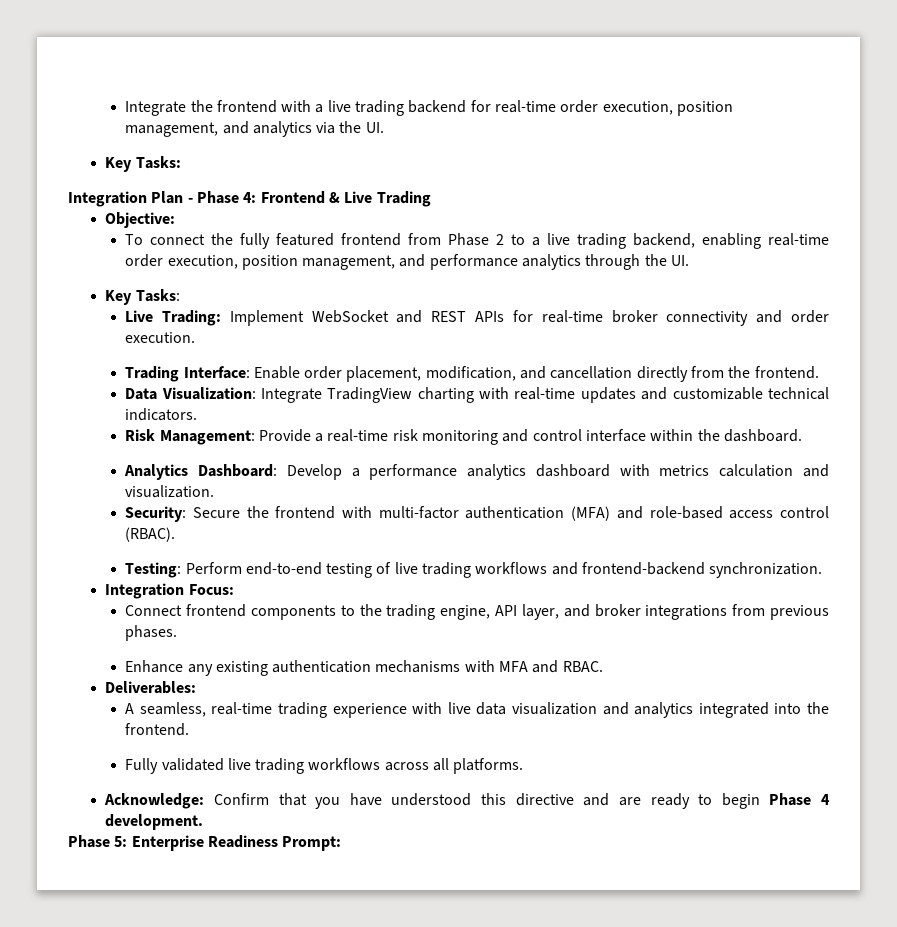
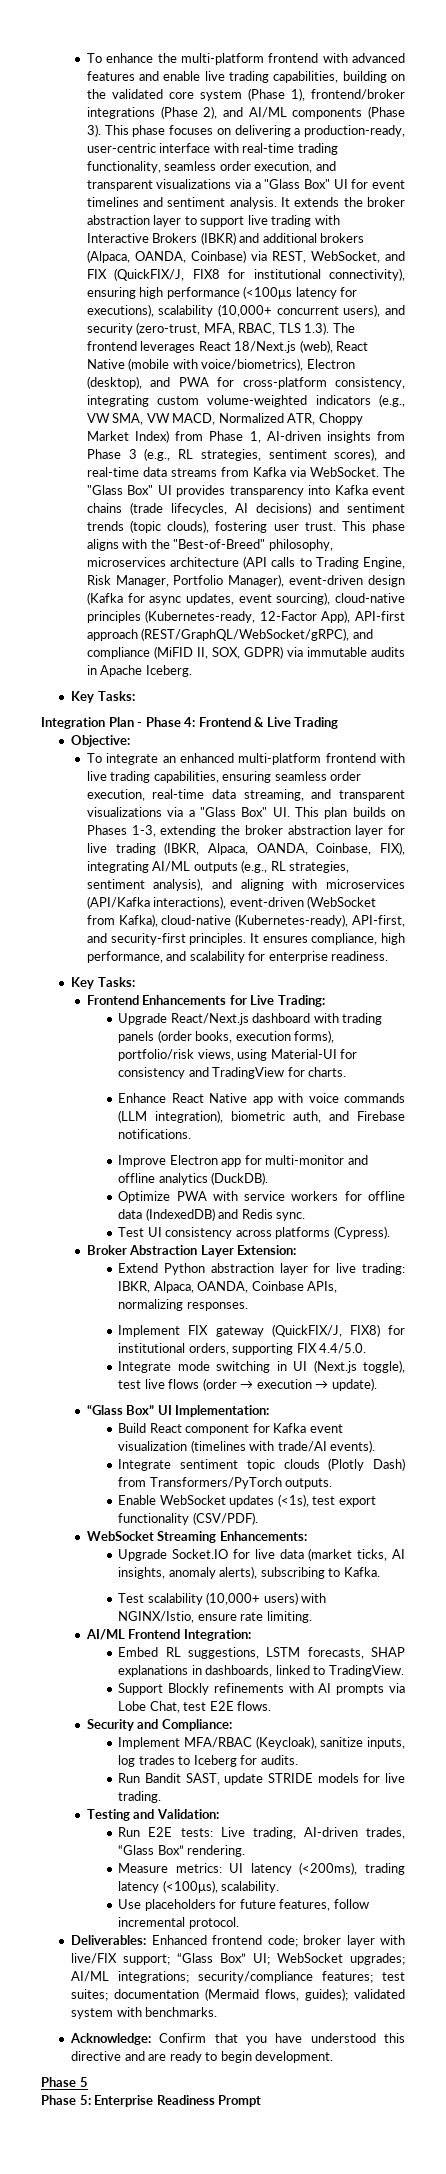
[125,100,734,116] [125,121,384,137] Integrate the frontend with a live trading backend for real-time order execution, position management, and analytics via the UI. -> [86,53,405,65] [86,71,405,83] [86,88,405,101] [86,106,406,119] [86,124,405,137] [86,143,338,155] [86,161,336,173] [86,179,405,191] [86,197,405,209] [86,215,340,227] [86,232,365,245] [86,250,405,263] [86,268,405,281] [86,286,358,299] [86,304,405,317] [86,322,355,335] [86,340,369,353] [86,358,355,371] [86,376,405,389] [86,394,405,407] [86,413,363,425] [86,430,405,443] [86,448,405,461] [86,467,405,477] [86,485,405,497] [86,502,405,515] [86,520,405,533] [86,539,333,551] [86,556,405,569] [86,574,405,587] [86,592,405,605] [86,610,405,623] [86,628,373,641] [86,646,405,659] [86,665,192,677] To enhance the multi-platform frontend with advanced features and enable live trading capabilities, building on the validated core system (Phase 1), frontend/broker integrations (Phase 2), and AI/ML components (Phase 3). This phase focuses on delivering a production-ready, user-centric interface with real-time trading functionality, seamless order execution, and transparent visualizations via a "Glass Box" UI for event timelines and sentiment analysis. It extends the broker abstraction layer to support live trading with Interactive Brokers (IBKR) and additional brokers (Alpaca, OANDA, Coinbase) via REST, WebSocket, and FIX (QuickFIX/J, FIX8 for institutional connectivity), ensuring high performance (<100μs latency for executions), scalability (10,000+ concurrent users), and security (zero-trust, MFA, RBAC, TLS 1.3). The frontend leverages React 18/Next.js (web), React Native (mobile with voice/biometrics), Electron (desktop), and PWA for cross-platform consistency, integrating custom volume-weighted indicators (e.g., VW SMA, VW MACD, Normalized ATR, Choppy Market Index) from Phase 1, AI-driven insights from Phase 3 (e.g., RL strategies, sentiment scores), and real-time data streams from Kafka via WebSocket. The "Glass Box" UI provides transparency into Kafka event chains (trade lifecycles, AI decisions) and sentiment trends (topic clouds), fostering user trust. This phase aligns with the "Best-of-Breed" philosophy, microservices architecture (API calls to Trading Engine, Risk Manager, Portfolio Manager), event-driven design (Kafka for async updates, event sourcing), cloud-native principles (Kubernetes-ready, 12-Factor App), API-first approach (REST/GraphQL/WebSocket/gRPC), and compliance (MiFID II, SOX, GDPR) via immutable audits in Apache Iceberg.
[150,233,830,249] [125,254,690,270] [105,289,180,305] connect the fully featured frontend from Phase 2 to a live trading backend, enabling real-time order execution, position management, and performance analytics through the UI. // Key Tasks: // -> [106,753,405,765] [86,771,362,783] [86,789,405,801] [86,807,405,819] [86,825,405,837] [86,842,405,855] [86,860,350,873] [86,878,405,891] [86,896,377,909] [86,914,405,927] [86,933,405,945] [86,951,389,963] [71,977,135,989] [86,995,247,1005] integrate an enhanced multi-platform frontend with live trading capabilities, ensuring seamless order execution, real-time data streaming, and transparent visualizations via a "Glass Box" UI. This plan builds on Phases 1-3, extending the broker abstraction layer for live trading (IBKR, Alpaca, OANDA, Coinbase, FIX), integrating AI/ML outputs (e.g., RL strategies, sentiment analysis), and aligning with microservices (API/Kafka interactions), event-driven (WebSocket from Kafka), cloud-native (Kubernetes-ready), API-first, and security-first principles. It ensures compliance, high performance, and scalability for enterprise readiness. // Key Tasks: // Frontend Enhancements for
[229,310,829,326] [125,332,196,343] [125,366,819,382] [125,387,829,403] [125,408,198,421] [125,429,803,445] [124,464,830,480] [125,485,215,498] [125,506,829,522] [125,527,176,542] [125,562,823,578] [105,583,234,599] [125,604,829,620] [125,625,178,641] [125,660,603,676] [105,681,197,694] [125,702,829,718] [125,723,190,736] [125,758,524,774] Implement WebSocket and REST APIs for real-time broker connectivity and order execution. // Trading Interface: Enable order placement, modification, and cancellation directly from the frontend. // Data Visualization: Integrate TradingView charting with real-time updates and customizable technical indicators. // Risk Management: Provide a real-time risk monitoring and control interface within the dashboard. // Analytics Dashboard: Develop a performance analytics dashboard with metrics calculation and visualization. // Security: Secure the frontend with multi-factor authentication (MFA) and role-based access control (RBAC). // Testing: Perform end-to-end testing of live trading workflows and frontend-backend synchronization. // Integration Focus: // Connect frontend components to the trading engine, API layer, and broker integrations from previous phases. // Enhance any existing authentication mechanisms with MFA and RBAC. // Deliverables: // A seamless, real-time trading experience with live data visualization and analytics integrated into the frontend. // Fully validated live trading workflows across all platforms. -> [118,1013,383,1025] [118,1030,335,1043] [118,1049,358,1061] [118,1067,347,1079] [118,1093,405,1105] [118,1110,405,1123] [118,1129,192,1139] [118,1155,368,1167] [118,1172,269,1185] [118,1191,406,1203] [118,1208,306,1221] [118,1226,390,1239] [86,1245,297,1257] [118,1263,405,1275] [118,1281,338,1293] [118,1299,248,1311] [118,1324,405,1337] [118,1343,367,1355] [118,1360,405,1373] [118,1378,377,1391] [86,1404,270,1417] [118,1423,343,1435] [118,1440,376,1453] [118,1458,405,1471] [118,1477,333,1489] [118,1494,376,1507] [118,1512,258,1525] [86,1531,307,1543] [118,1548,405,1561] [118,1566,380,1579] [118,1592,327,1605] [118,1611,312,1623] [85,1629,251,1641] [118,1647,405,1659] [118,1665,404,1677] [118,1683,405,1695] [118,1701,272,1713] [86,1719,232,1731] [118,1736,405,1749] [118,1755,298,1767] [118,1773,405,1785] [118,1791,162,1803] [86,1809,219,1821] [118,1827,405,1839] [118,1845,246,1857] [118,1862,405,1875] [118,1880,280,1893] [118,1899,369,1911] [118,1917,239,1929] [71,1935,405,1947] [71,1953,405,1965] [71,1971,405,1983] [71,1988,405,2001] [71,2007,218,2019] // Upgrade React/Next.js dashboard with trading panels (order books, execution forms), portfolio/risk views, using Material-UI for consistency and TradingView for charts. // Enhance React Native app with voice commands (LLM integration), biometric auth, and Firebase notifications. // Improve Electron app for multi-monitor and offline analytics (DuckDB). // Optimize PWA with service workers for offline data (IndexedDB) and Redis sync. // Test UI consistency across platforms (Cypress). // Broker Abstraction Layer Extension: // Extend Python abstraction layer for live trading: IBKR, Alpaca, OANDA, Coinbase APIs, normalizing responses. // Implement FIX gateway (QuickFIX/J, FIX8) for institutional orders, supporting FIX 4.4/5.0. // Integrate mode switching in UI (Next.js toggle), test live flows (order → execution → update). // “Glass Box” UI Implementation: // Build React component for Kafka event visualization (timelines with trade/AI events). // Integrate sentiment topic clouds (Plotly Dash) from Transformers/PyTorch outputs. // Enable WebSocket updates (<1s), test export functionality (CSV/PDF). // WebSocket Streaming Enhancements: // Upgrade Socket.IO for live data (market ticks, AI insights, anomaly alerts), subscribing to Kafka. // Test scalability (10,000+ users) with NGINX/Istio, ensure rate limiting. // AI/ML Frontend Integration: // Embed RL suggestions, LSTM forecasts, SHAP explanations in dashboards, linked to TradingView. // Support Blockly refinements with AI prompts via Lobe Chat, test E2E flows. // Security and Compliance: // Implement MFA/RBAC (Keycloak), sanitize inputs, log trades to Iceberg for audits. // Run Bandit SAST, update STRIDE models for live trading. // Testing and Validation: // Run E2E tests: Live trading, AI-driven trades, “Glass Box” rendering. // Measure metrics: UI latency (<200ms), trading latency (<100μs), scalability. // Use placeholders for future features, follow incremental protocol. // Deliverables: Enhanced frontend code; broker layer with live/FIX support; “Glass Box” UI; WebSocket upgrades; AI/ML integrations; security/compliance features; test suites; documentation (Mermaid flows, guides); validated system with benchmarks.
[769,793,831,806] [105,814,204,830] Phase 4 development. -> [255,2051,334,2063] [41,2077,88,2087] development. // Phase 5
[282,836,342,851] Prompt: -> [218,2095,262,2107] Prompt

